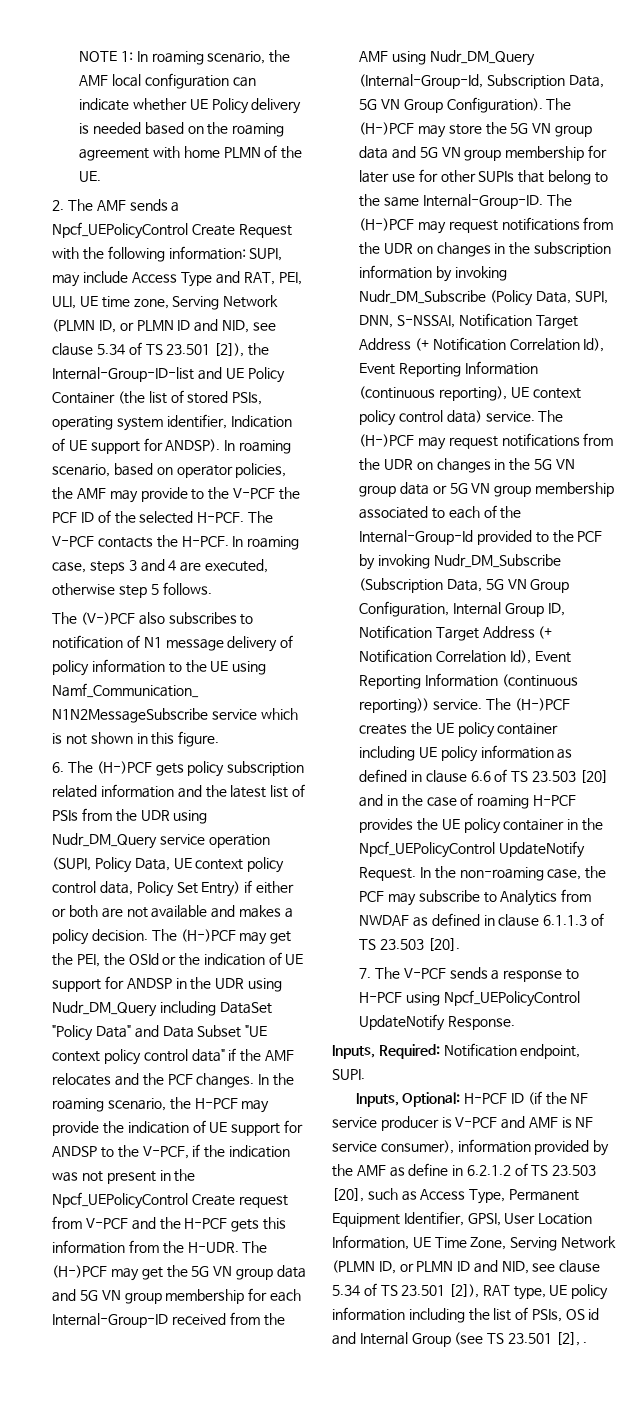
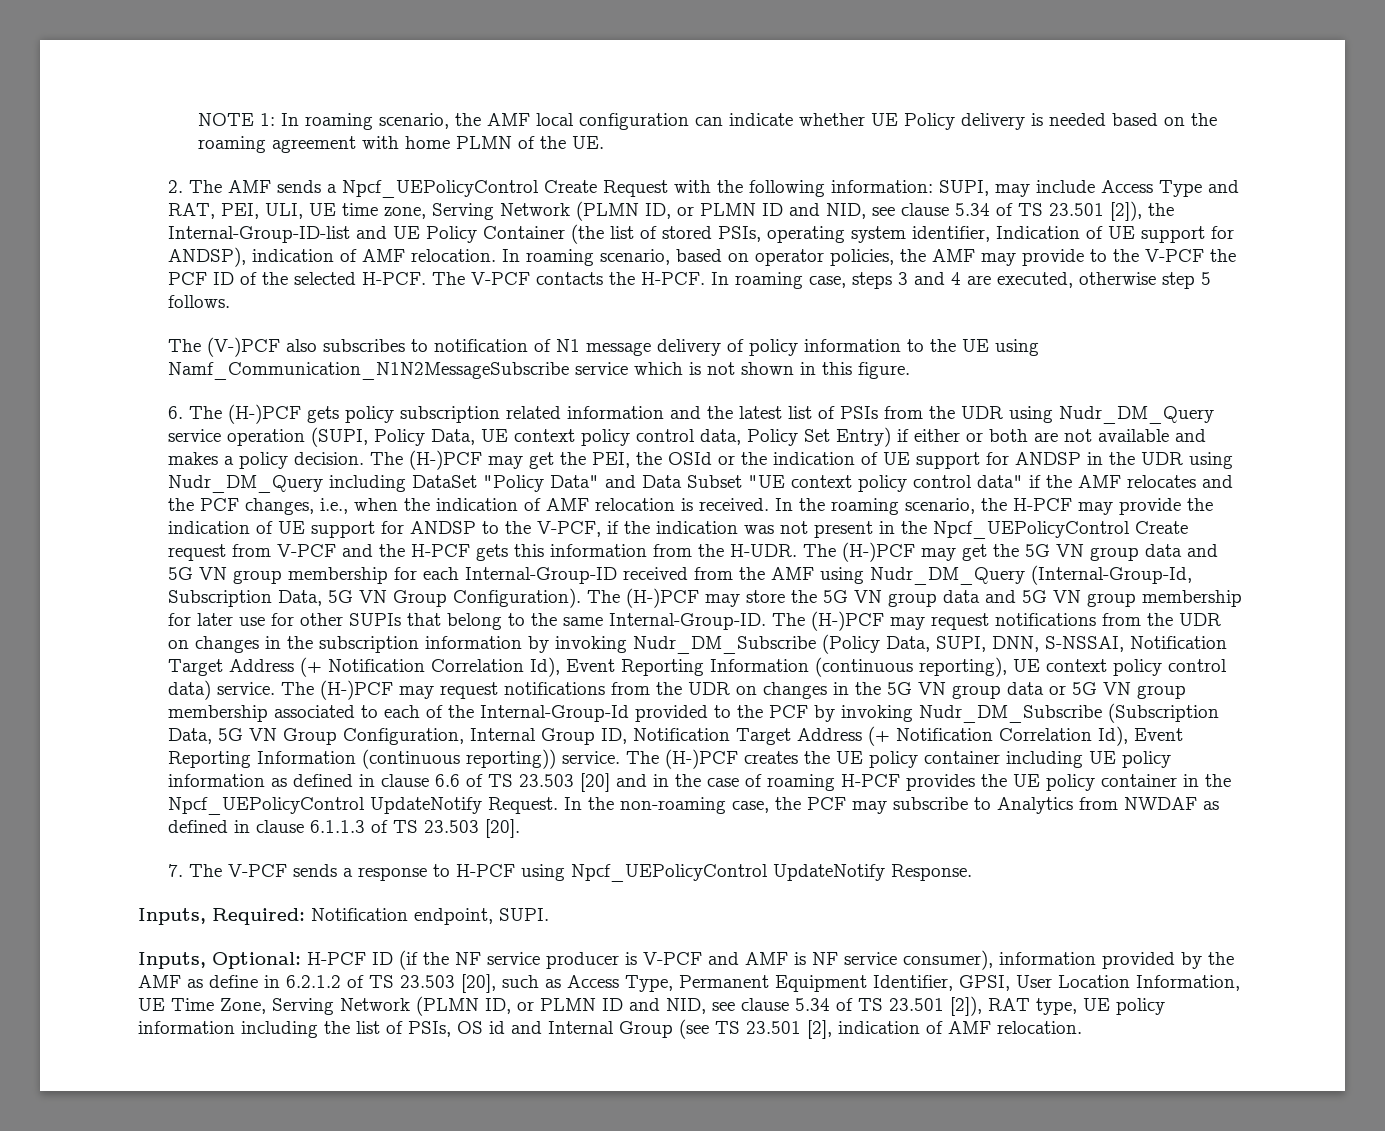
[165,439,221,452] ANDSP). -> [167,247,496,267] ANDSP), indication of AMF relocation.
[196,1073,255,1088] changes. -> [244,498,769,515] changes, i.e., when the indication of AMF relocation is received.
[583,1342,588,1343] . -> [838,1021,1082,1034] indication of AMF relocation.

